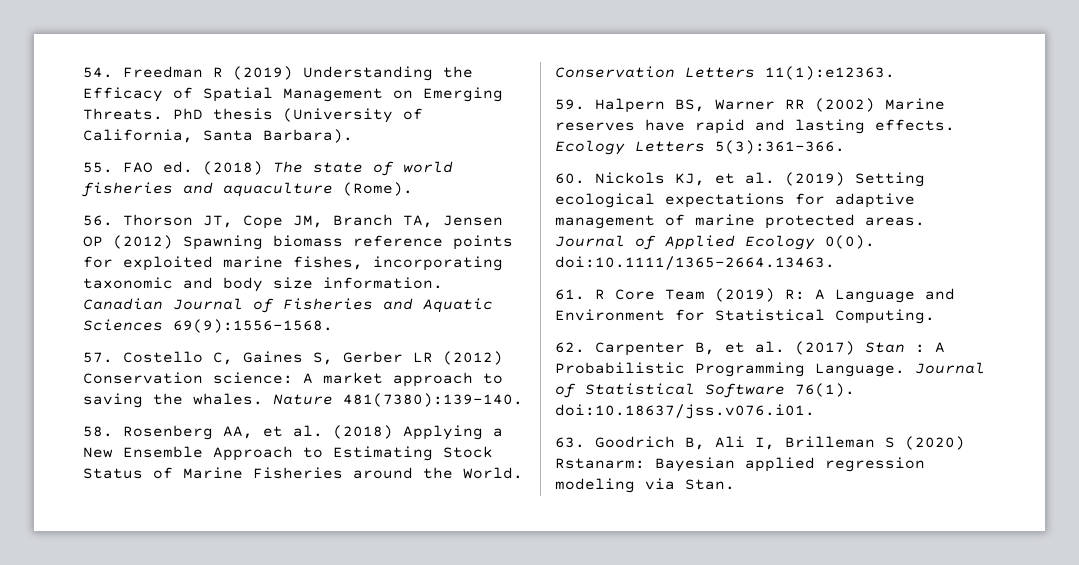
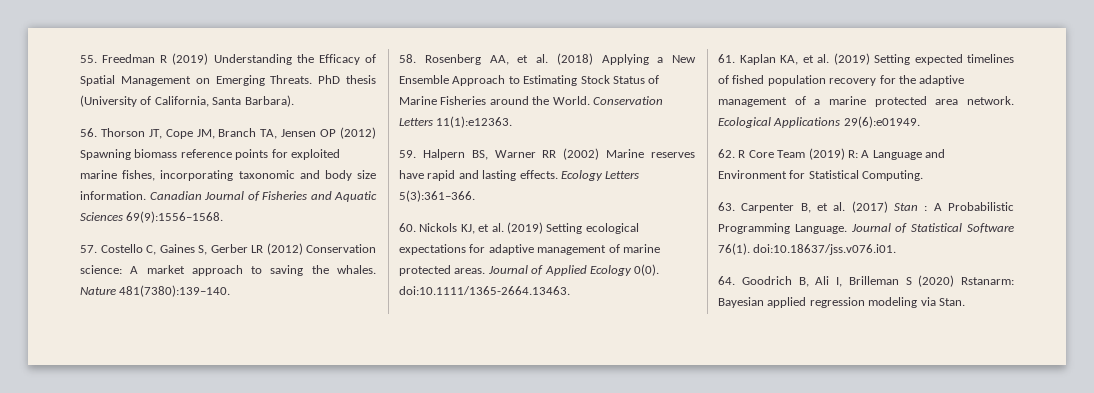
[83,67,113,78] 54. -> [80,55,97,63] 55.
[83,161,453,176] [82,182,413,197] // 55. FAO ed. (2018) The state of world fisheries and aquaculture (Rome). -> (294, 101) none
(585, 294) none -> [739,53,1014,65] [718,75,965,86] [718,96,1014,107] [718,116,920,128] [718,149,735,158] Kaplan KA, et al. (2019) Setting expected timelines of fished population recovery for the adaptive management of a marine protected area network. Ecological Applications 29(6):e01949. // 62.
[555,342,585,353] 62. -> [718,202,735,211] 63.
[555,437,585,448] 63. -> [718,276,735,285] 64.

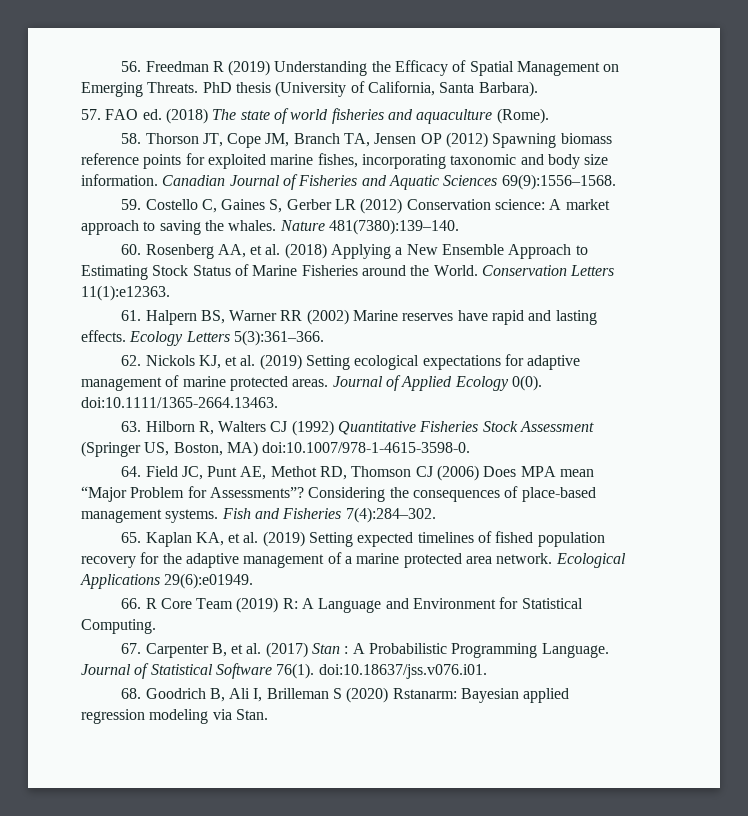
[80,55,97,63] 55. -> [121,61,142,72] 56.
[80,128,97,137] 56. -> [81,108,549,124] [121,133,142,144] 57. FAO ed. (2018) The state of world fisheries and aquaculture (Rome). // 58.
[80,245,97,253] 57. -> [121,199,142,210] 59.
[399,54,416,63] 58. -> [121,244,142,255] 60.
[399,150,416,158] 59. -> [121,310,142,321] 61.
[399,223,416,232] 60. -> [121,355,142,366] 62.
[718,54,735,63] 61. -> [121,420,595,436] [81,441,471,457] [121,465,595,481] [81,486,596,502] [81,507,436,523] [121,532,142,543] 63. Hilborn R, Walters CJ (1992) Quantitative Fisheries Stock Assessment (Springer US, Boston, MA) doi:10.1007/978-1-4615-3598-0. // 64. Field JC, Punt AE, Methot RD, Thomson CJ (2006) Does MPA mean “Major Problem for Assessments”? Considering the consequences of place-based management systems. Fish and Fisheries 7(4):284–302. // 65.
[718,149,735,158] 62. -> [121,598,142,609] 66.
[718,202,735,211] 63. -> [121,643,142,654] 67.
[718,276,735,285] 64. -> [121,688,142,699] 68.

